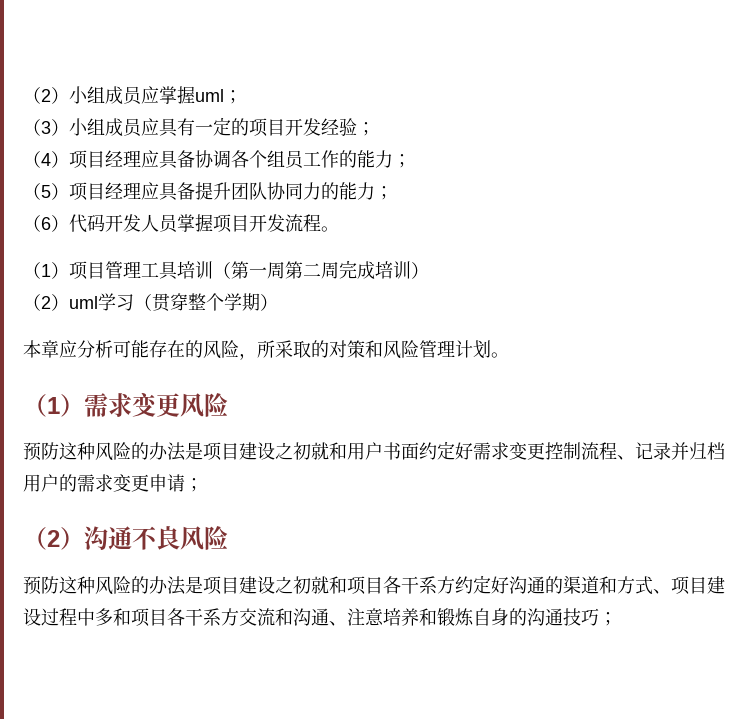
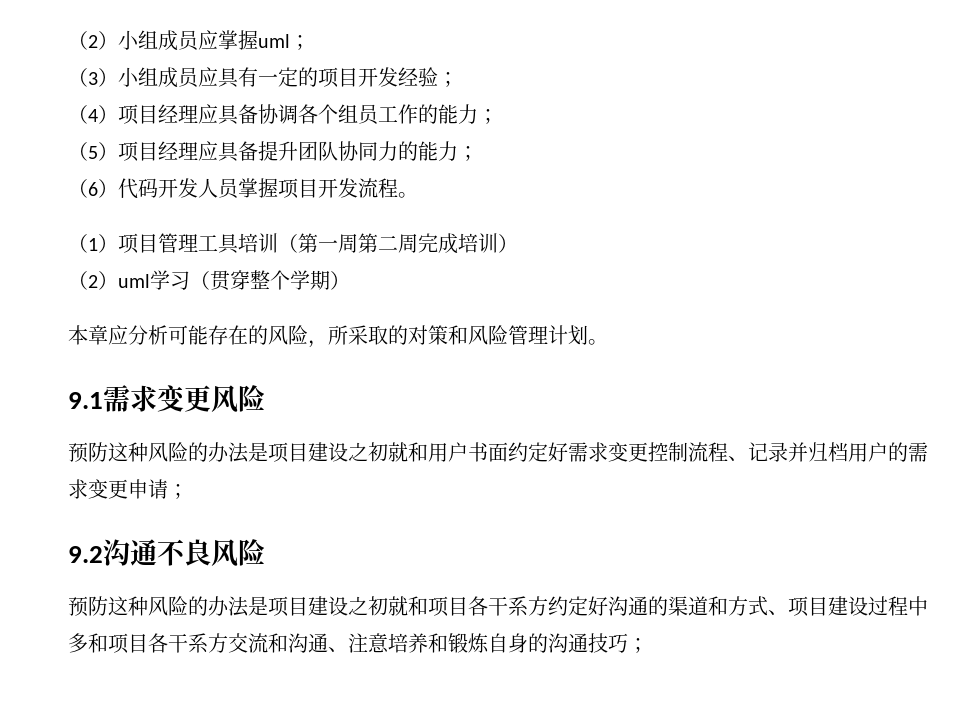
[23,394,84,417] （1） -> [68,392,103,409] 9.1
[23,527,84,550] （2） -> [68,546,103,563] 9.2

